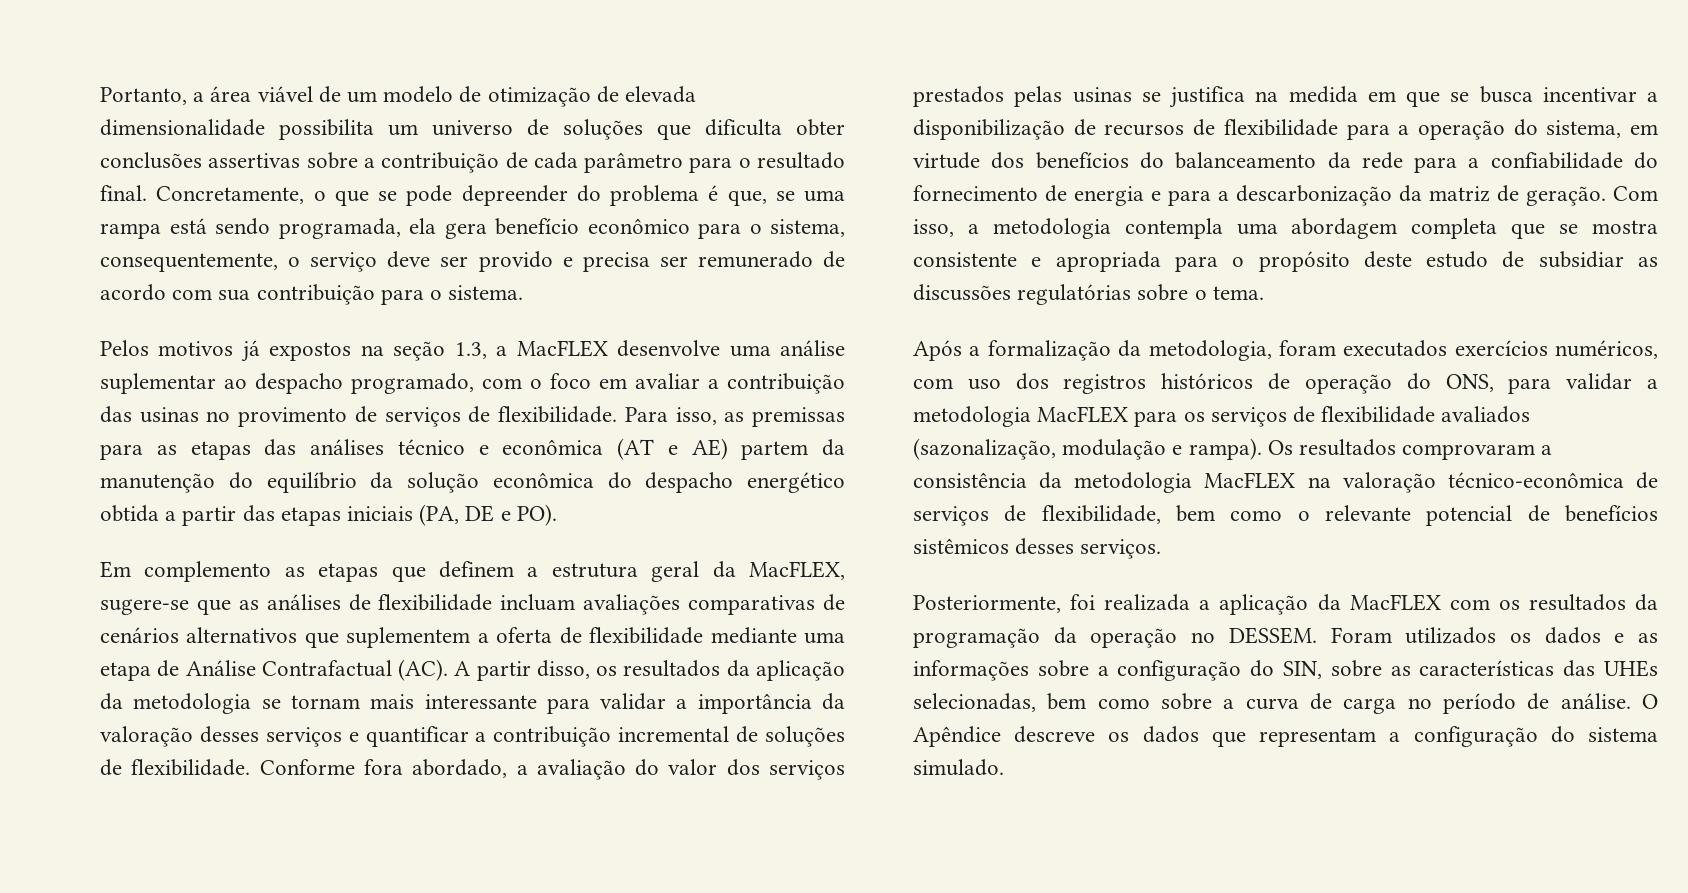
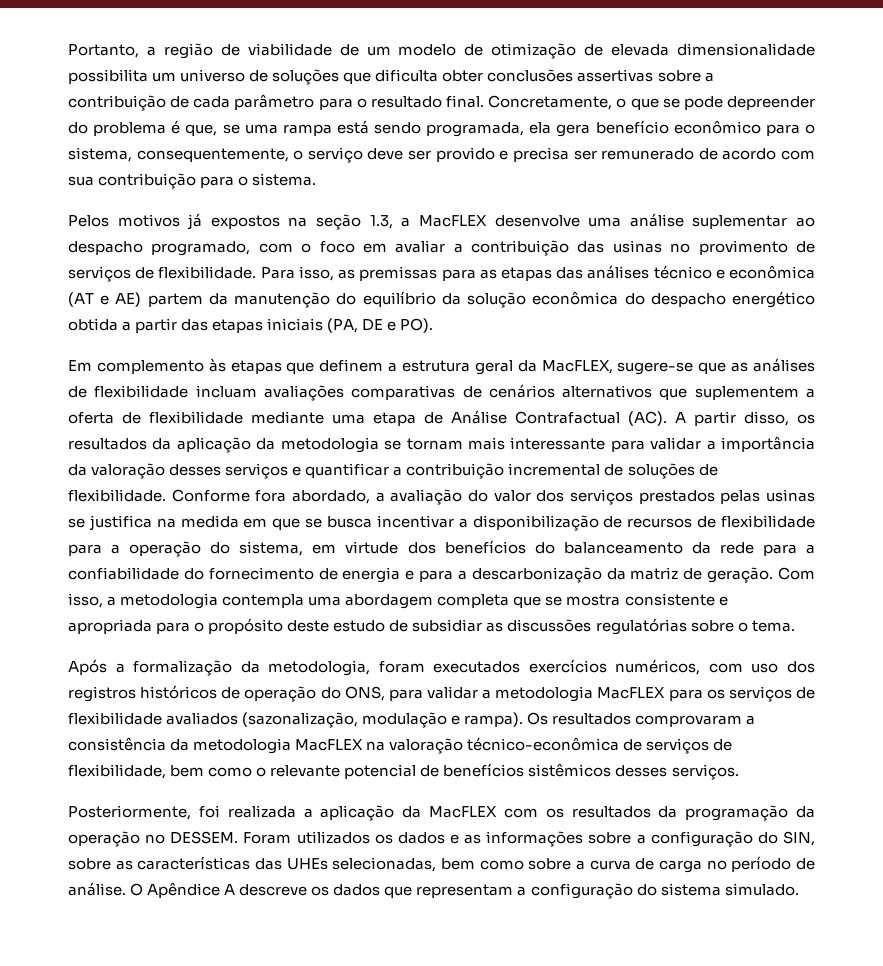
[210,86,313,102] área viável -> [163,43,332,59] região de viabilidade
[284,567,305,577] as -> [208,358,226,372] às
(1001, 736) none -> [224,884,236,895] A

